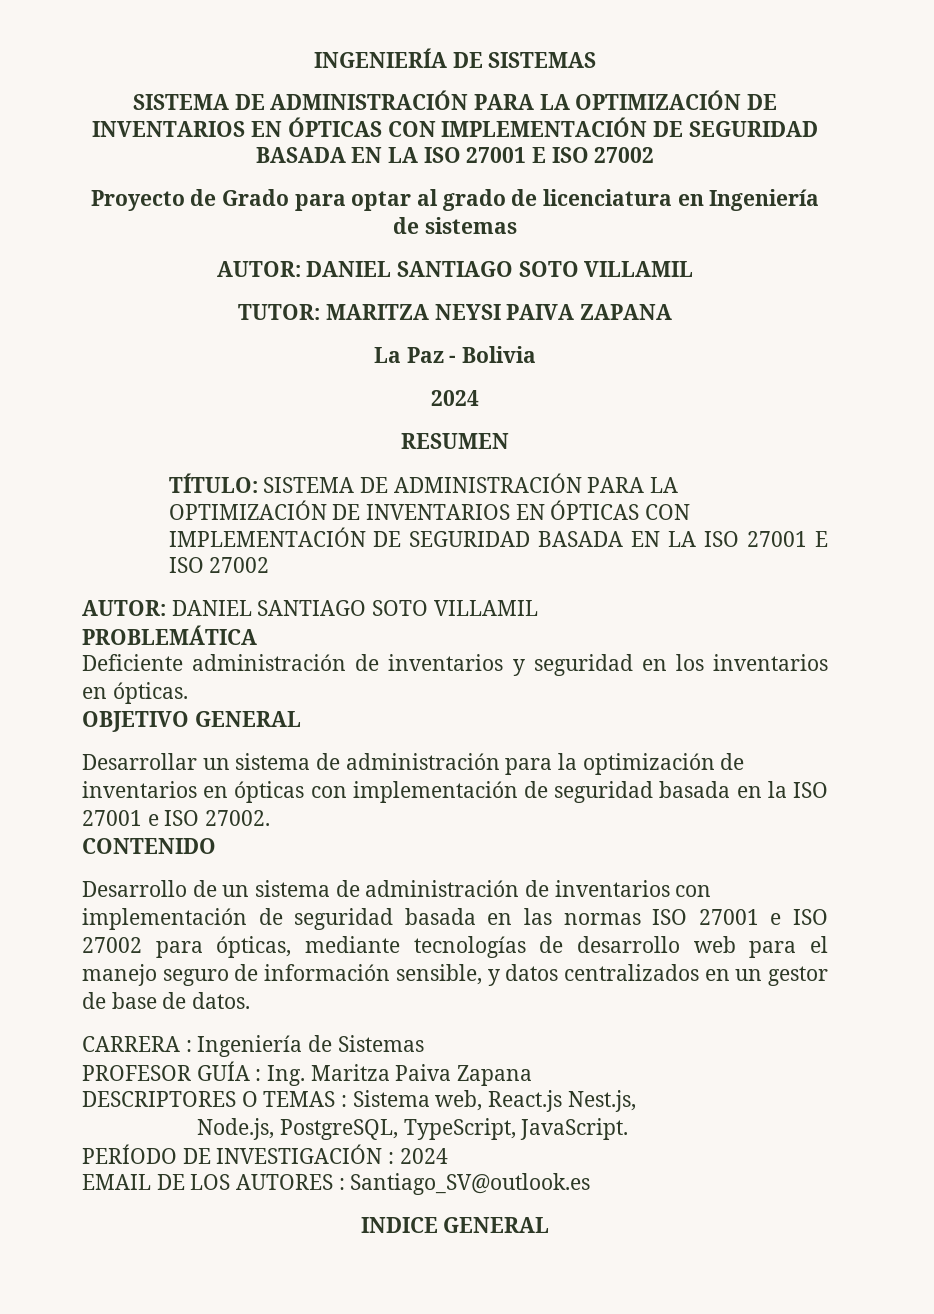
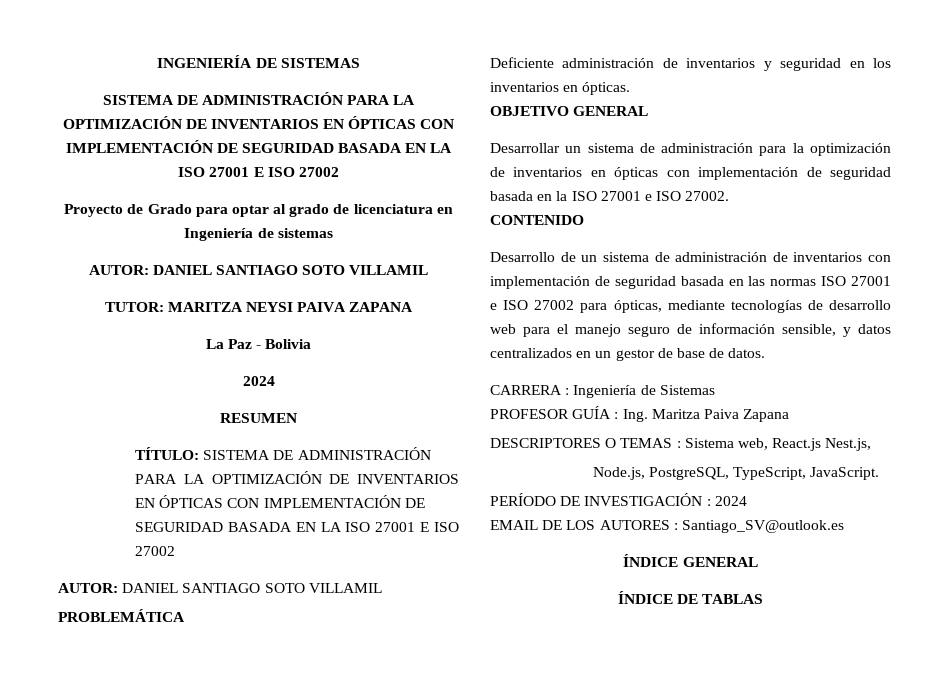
[360,1217,550,1233] INDICE GENERAL -> [623,554,758,567] [617,591,764,604] ÍNDICE GENERAL // ÍNDICE DE TABLAS

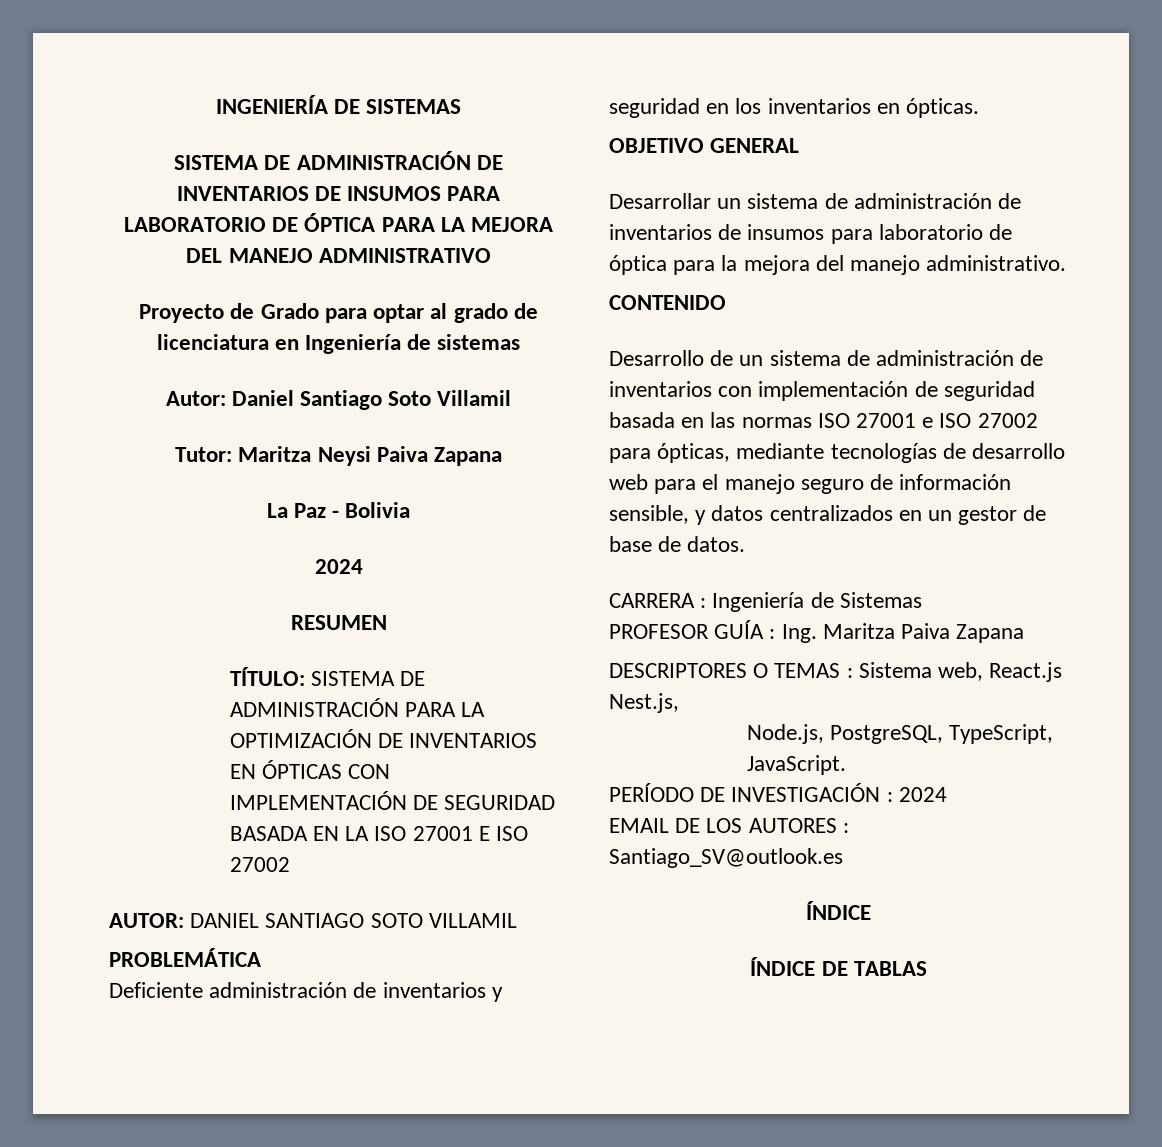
[347,95,416,105] [62,116,455,129] [65,140,453,153] [178,167,339,177] PARA LA OPTIMIZACIÓN DE INVENTARIOS EN ÓPTICAS CON IMPLEMENTACIÓN DE SEGURIDAD BASADA EN LA ISO 27001 E ISO 27002 -> [476,155,503,170] [176,186,501,201] [123,213,554,232] [186,248,491,263] DE INVENTARIOS DE INSUMOS PARA LABORATORIO DE ÓPTICA PARA LA MEJORA DEL MANEJO ADMINISTRATIVO
[88,265,429,275] [104,302,414,312] AUTOR: DANIEL SANTIAGO SOTO VILLAMIL // TUTOR: MARITZA NEYSI PAIVA ZAPANA -> [165,390,512,410] [175,446,502,466] Autor: Daniel Santiago Soto Villamil // Tutor: Maritza Neysi Paiva Zapana
[759,143,891,156] [490,167,891,180] [490,191,730,201] para la optimización de inventarios en ópticas con implementación de seguridad basada en la ISO 27001 e ISO 27002. -> [998,193,1022,209] [609,224,1013,244] [609,255,1067,275] de inventarios de insumos para laboratorio de óptica para la mejora del manejo administrativo.
[682,557,758,567] GENERAL -> (871, 910) none

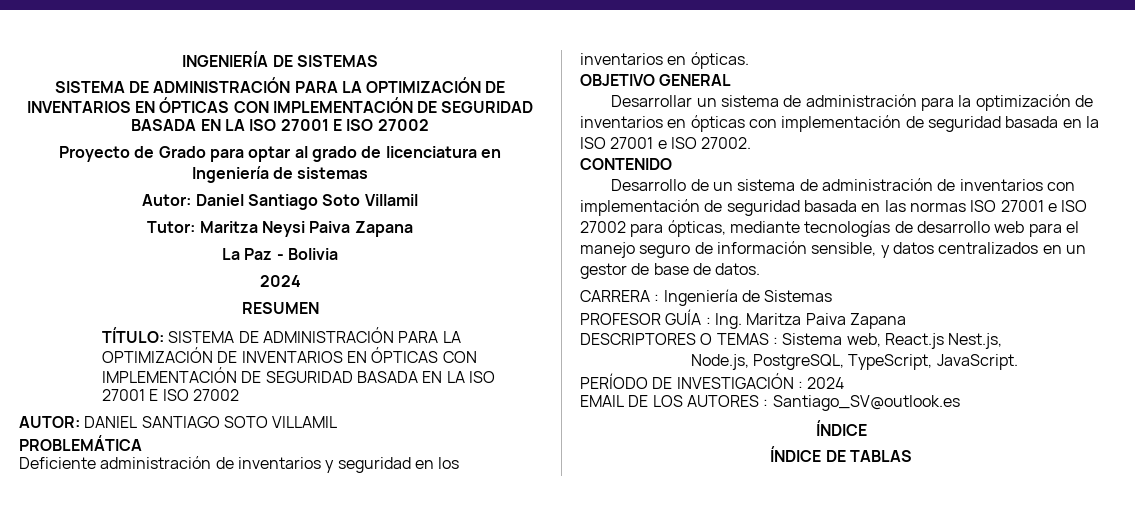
[476,155,503,170] [176,186,501,201] [123,213,554,232] [186,248,491,263] DE INVENTARIOS DE INSUMOS PARA LABORATORIO DE ÓPTICA PARA LA MEJORA DEL MANEJO ADMINISTRATIVO -> [294,77,506,93] [26,97,534,113] [131,119,429,131] PARA LA OPTIMIZACIÓN DE INVENTARIOS EN ÓPTICAS CON IMPLEMENTACIÓN DE SEGURIDAD BASADA EN LA ISO 27001 E ISO 27002
[998,193,1022,209] [609,224,1013,244] [609,255,1067,275] de inventarios de insumos para laboratorio de óptica para la mejora del manejo administrativo. -> [921,94,1093,111] [580,115,1099,132] [580,137,752,149] para la optimización de inventarios en ópticas con implementación de seguridad basada en la ISO 27001 e ISO 27002.

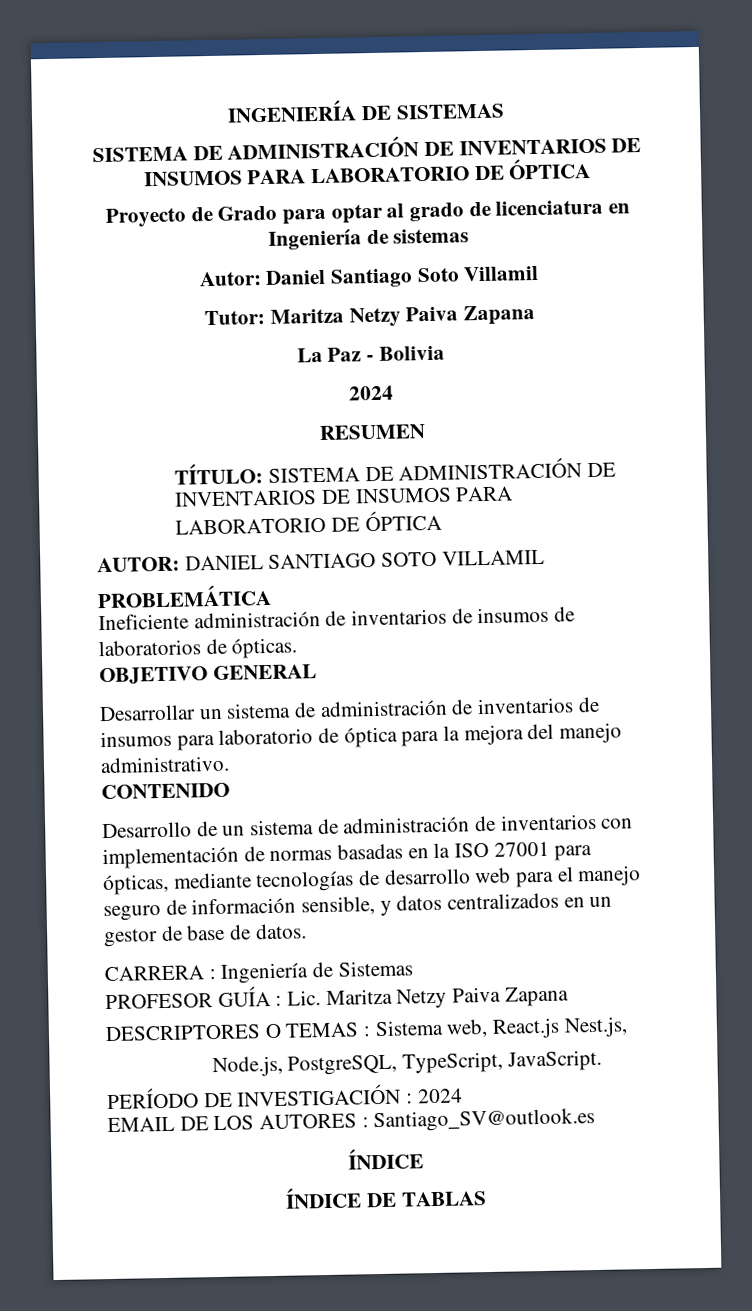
[294,77,506,93] [26,97,534,113] [131,119,429,131] PARA LA OPTIMIZACIÓN DE INVENTARIOS EN ÓPTICAS CON IMPLEMENTACIÓN DE SEGURIDAD BASADA EN LA ISO 27001 E ISO 27002 -> [423,138,642,157] [143,157,592,187] DE INVENTARIOS DE INSUMOS PARA LABORATORIO DE ÓPTICA
[262,221,305,237] Neysi -> [348,307,401,328] Netzy
[398,331,461,343] [101,347,477,363] [101,367,495,383] [101,389,239,401] PARA LA OPTIMIZACIÓN DE INVENTARIOS EN ÓPTICAS CON IMPLEMENTACIÓN DE SEGURIDAD BASADA EN LA ISO 27001 E ISO 27002 -> [586,462,616,478] [174,486,514,507] [175,509,442,535] DE INVENTARIOS DE INSUMOS PARA LABORATORIO DE ÓPTICA
[19,456,460,473] [580,53,687,65] Deficiente administración de inventarios y seguridad en los inventarios en -> [98,606,576,631] [98,638,227,657] Ineficiente administración de inventarios de insumos de laboratorios de
[921,94,1093,111] [580,115,1099,132] [580,137,752,149] para la optimización de inventarios en ópticas con implementación de seguridad basada en la ISO 27001 e ISO 27002. -> [451,696,600,715] [100,722,623,751] [100,755,230,774] de inventarios de insumos para laboratorio de óptica para la mejora del manejo administrativo.
[726,200,1088,216] [580,221,626,233] seguridad basada en las normas ISO 27001 e ISO 27002 -> [269,841,550,862] normas basadas en la ISO 27001
[714,313,802,329] Ing. Maritza -> [287,988,448,1009] Lic. Maritza Netzy

